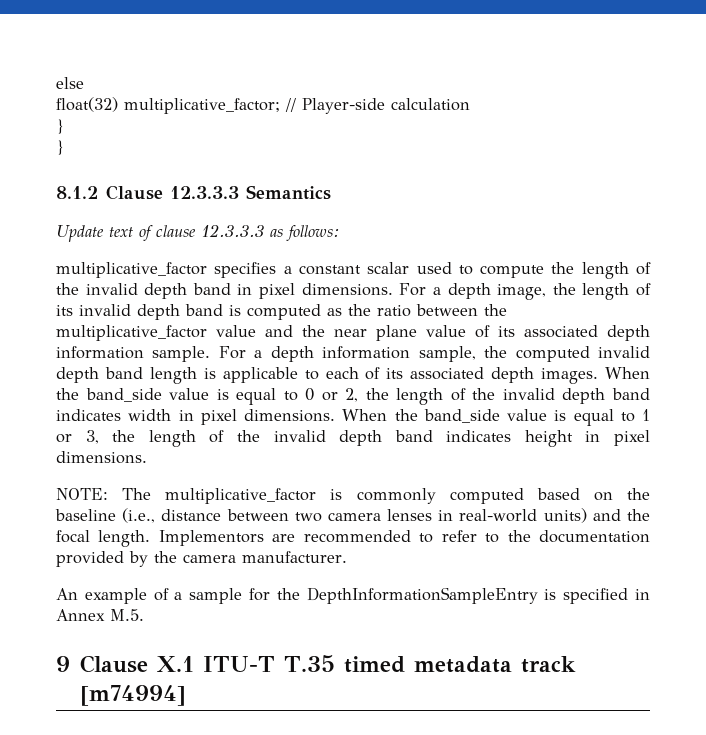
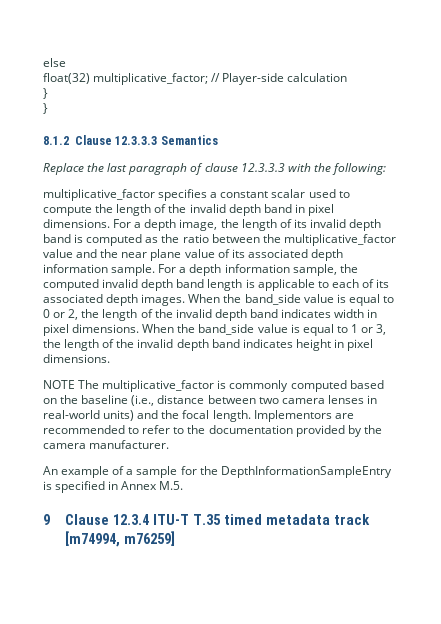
[56,224,340,242] Update text of clause 12.3.3.3 as follows: -> [43,163,386,175] Replace the last paragraph of clause 12.3.3.3 with the following:
[56,488,108,500] NOTE: -> [43,380,75,389] NOTE
[157,656,195,672] X.1 -> [113,514,150,525] 12.3.4
[80,685,187,706] [m74994] -> [65,531,176,547] [m74994, m76259]

